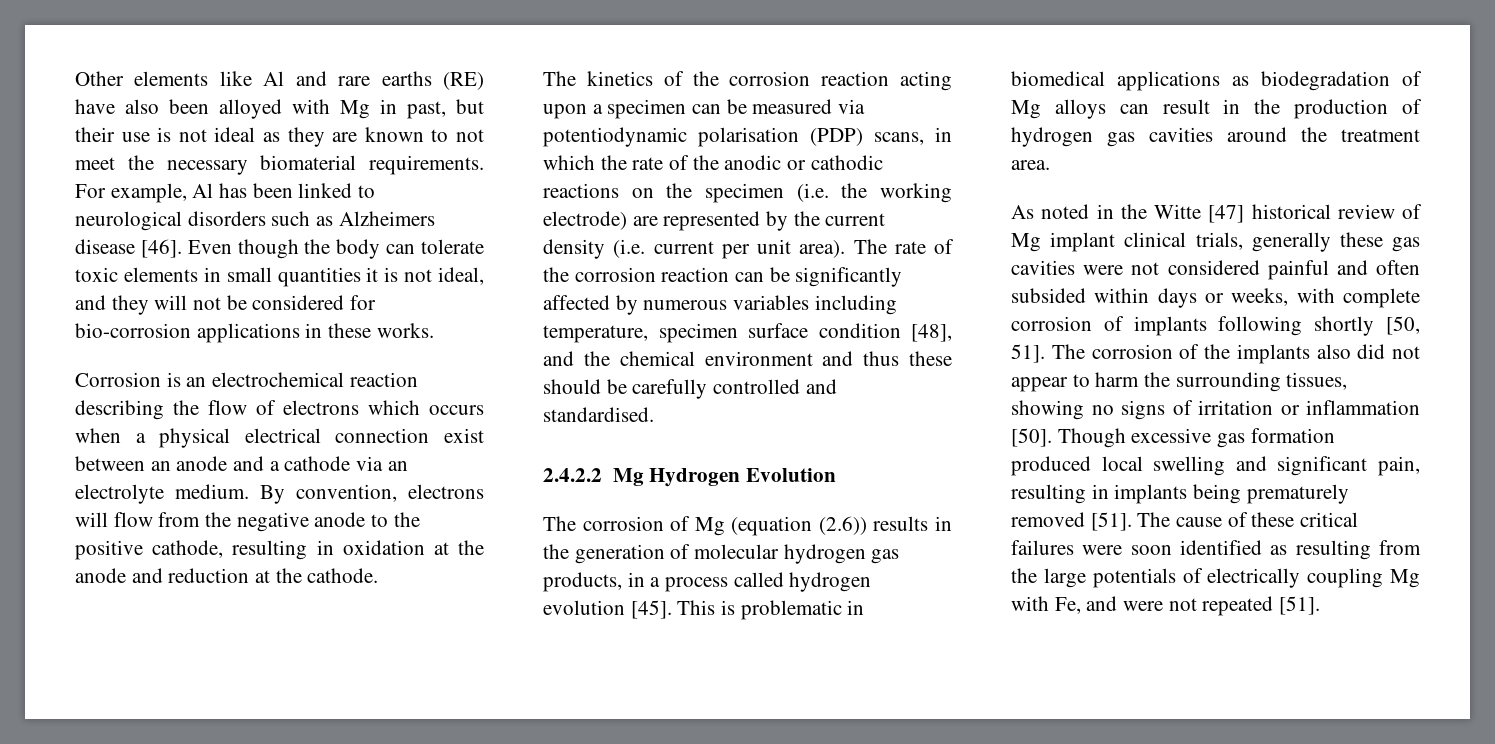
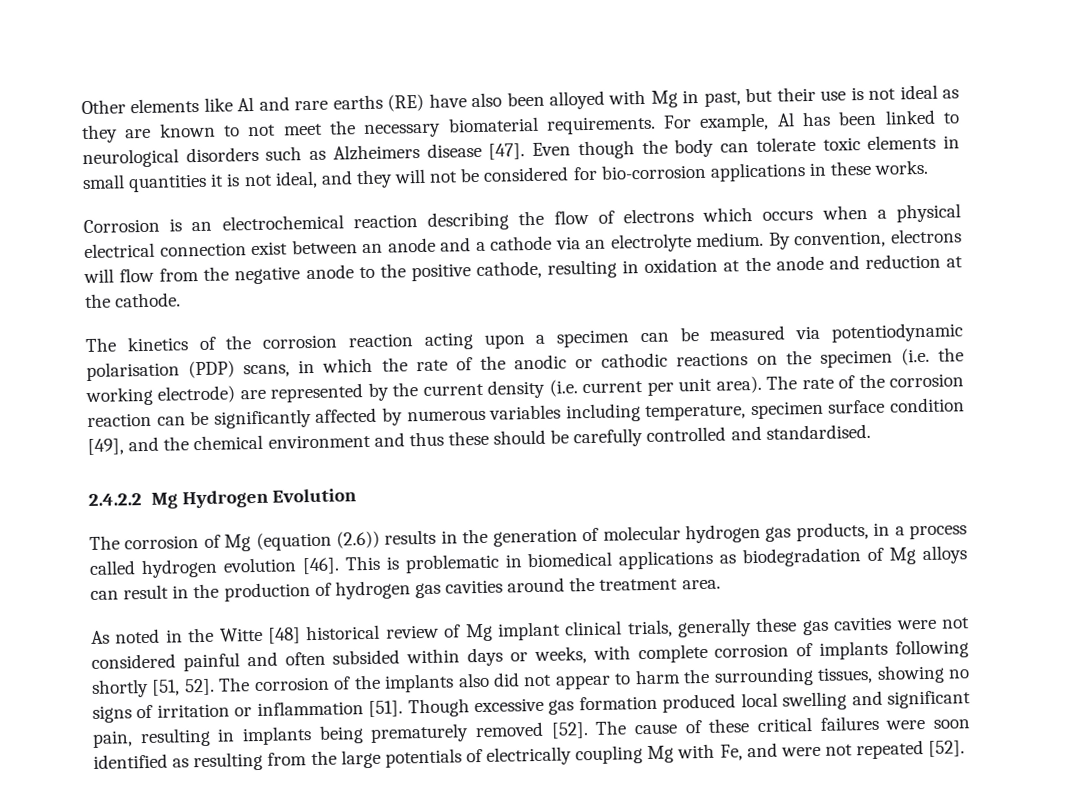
[140,239,182,258] [46]. -> [488,143,526,160] [47].
[911,324,952,342] [48], -> [87,438,124,456] [49],
[630,600,672,619] [45]. -> [301,557,340,575] [46].
[1208,205,1245,223] [47] -> [267,627,301,644] [48]
[1386,316,1420,335] [1011,344,1045,363] [50, 51]. -> [151,678,215,696] [51, 52].
[1011,428,1052,447] [50]. -> [368,700,404,718] [51].
[1090,512,1132,531] [51]. -> [550,722,589,739] [52].
[1279,596,1321,615] [51]. -> [928,740,966,757] [52].

